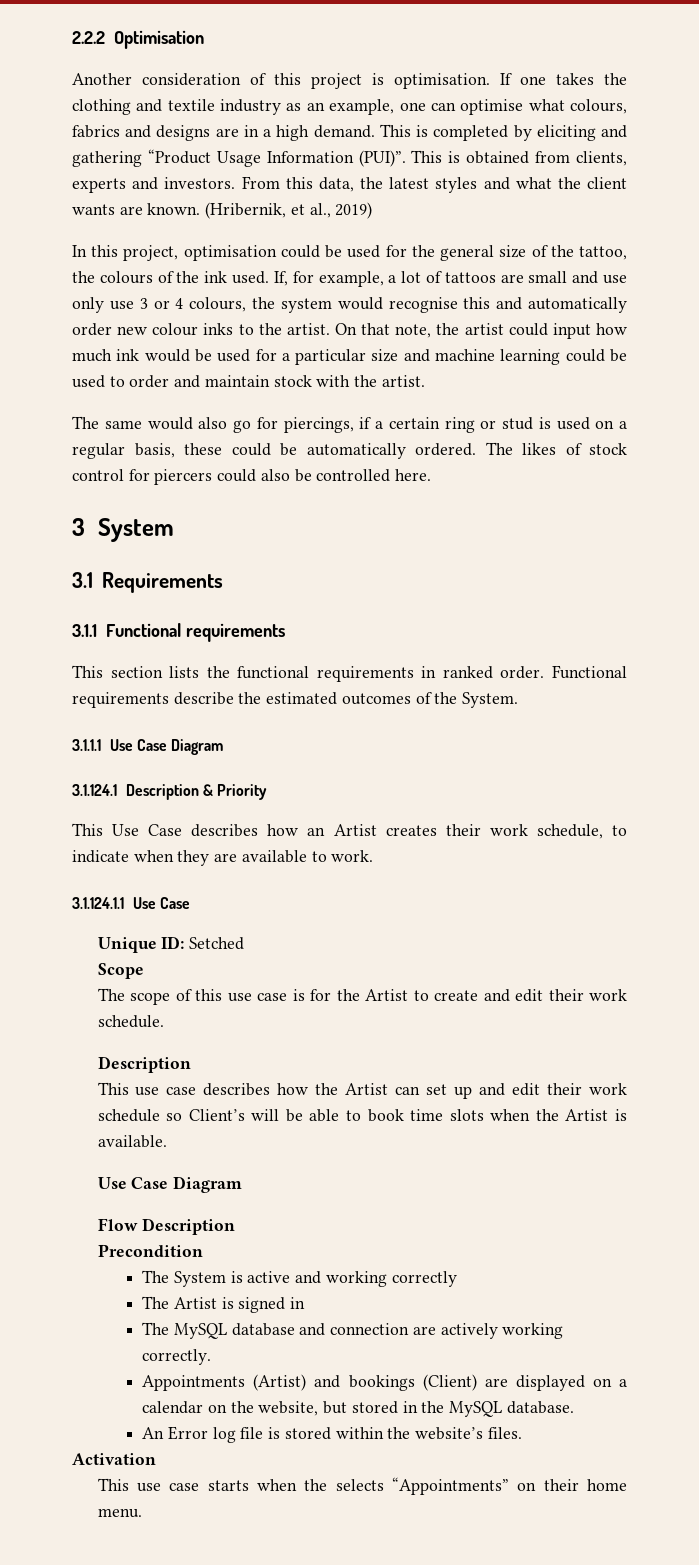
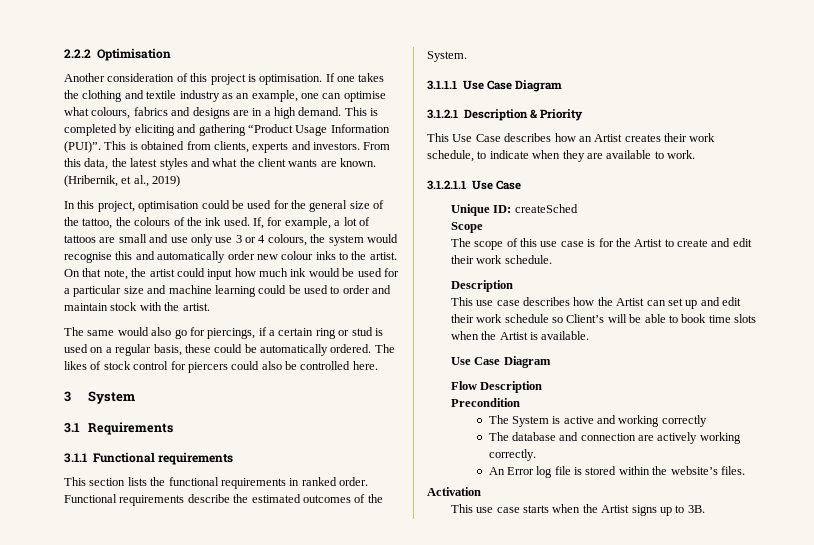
[72,784,117,796] 3.1.124.1 -> [427,109,458,119] 3.1.2.1
[72,897,124,909] 3.1.124.1.1 -> [427,180,466,190] 3.1.2.1.1
[188,937,244,950] Setched -> [514,204,578,213] createSched
[174,1297,306,1313] [142,1322,228,1339] Artist is signed in // The MySQL -> (509, 436) none
[142,1374,627,1391] [142,1401,574,1417] // Appointments (Artist) and bookings (Client) are displayed on a calendar on the website, but stored in the MySQL database. -> (536, 455) none
[335,1477,627,1495] [97,1508,142,1518] selects “Appointments” on their home menu. -> [601,505,705,516] Artist signs up to 3B.

